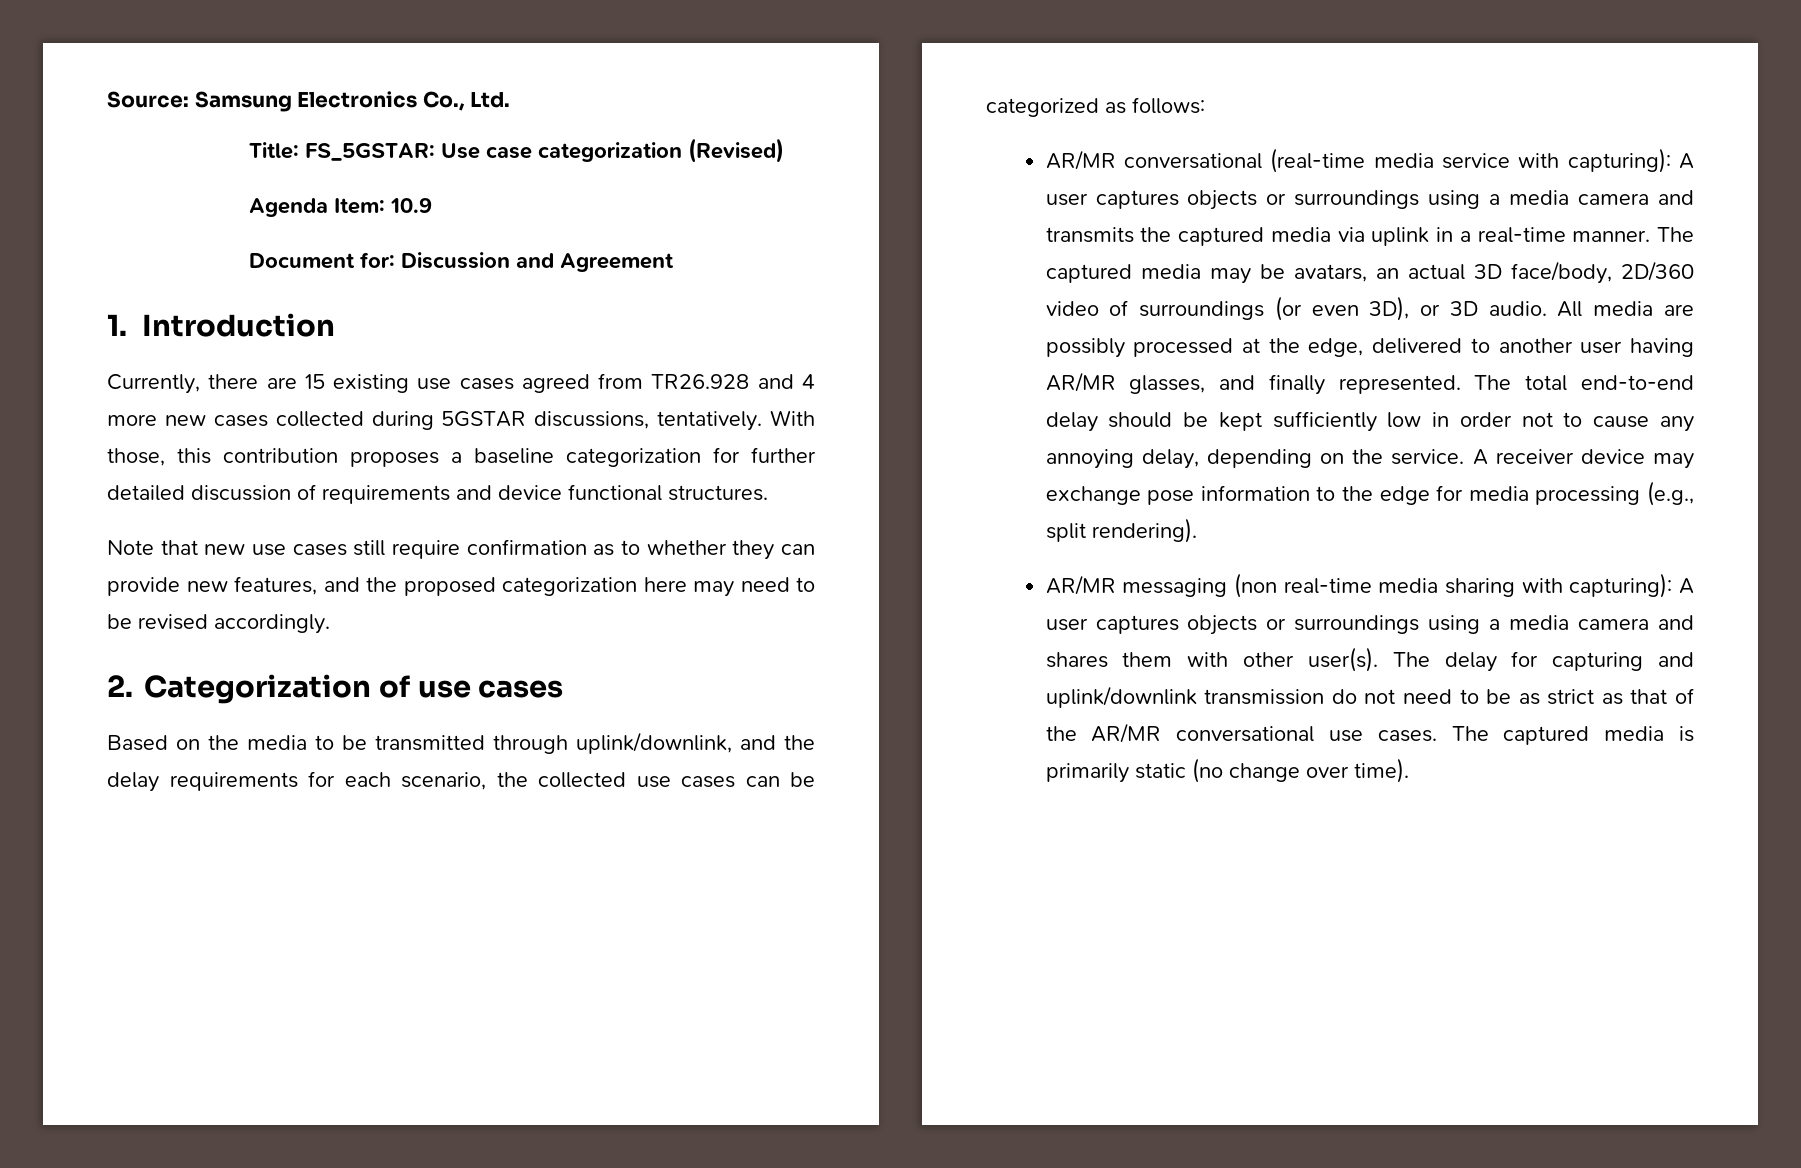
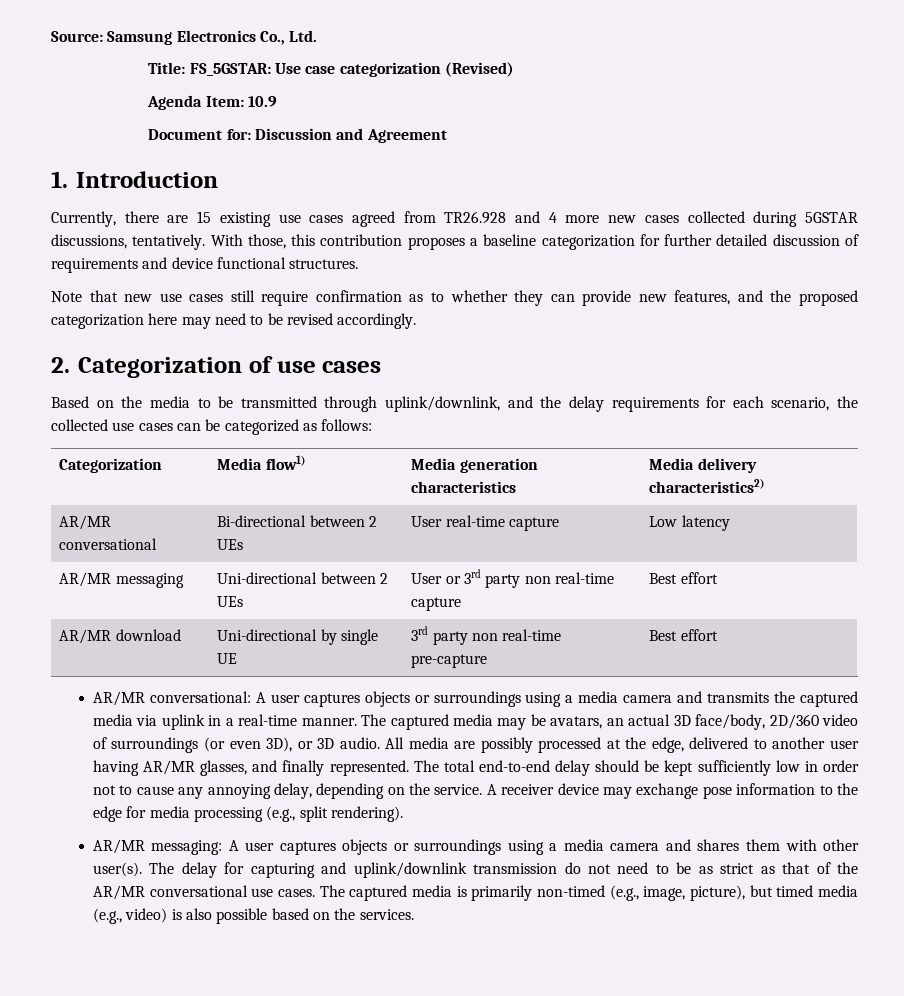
[1045,148,1671,173] // AR/MR conversational (real-time media service with capturing): -> [59,458,163,473] [217,455,305,470] [411,458,538,473] [411,481,517,493] [649,458,757,473] [649,478,765,493] [59,515,112,530] [59,538,158,550] [217,515,378,527] [217,539,244,550] [411,515,560,531] [649,515,730,531] [59,572,184,588] [217,572,389,584] [217,596,244,607] [411,569,614,588] [411,597,462,611] [649,572,718,584] [59,629,181,644] [217,629,379,645] [217,653,238,664] [411,626,562,645] [411,654,488,668] [649,629,718,641] [92,691,251,706] // Categorization | Media flow1) | Media generation characteristics | Media delivery characteristics2) // AR/MR conversational | Bi-directional between 2 UEs | User real-time capture | Low latency // AR/MR messaging | Uni-directional between 2 UEs | User or 3rd party non real-time capture | Best effort // AR/MR download | Uni-directional by single UE | 3rd party non real-time pre-capture | Best effort // AR/MR conversational:
[1122,573,1673,598] messaging (non real-time media sharing with capturing): -> [151,840,223,855] messaging:
[1134,758,1409,783] static (no change over time). -> [536,885,859,901] [92,908,414,924] non-timed (e.g., image, picture), but timed media (e.g., video) is also possible based on the services.

